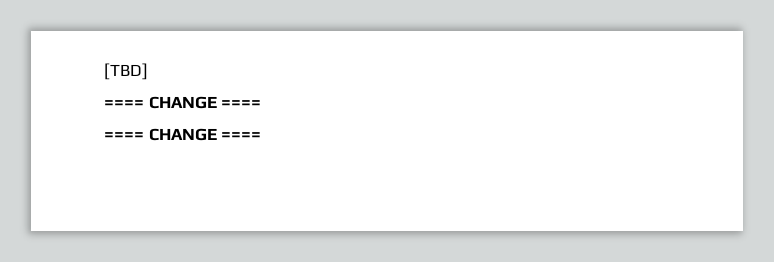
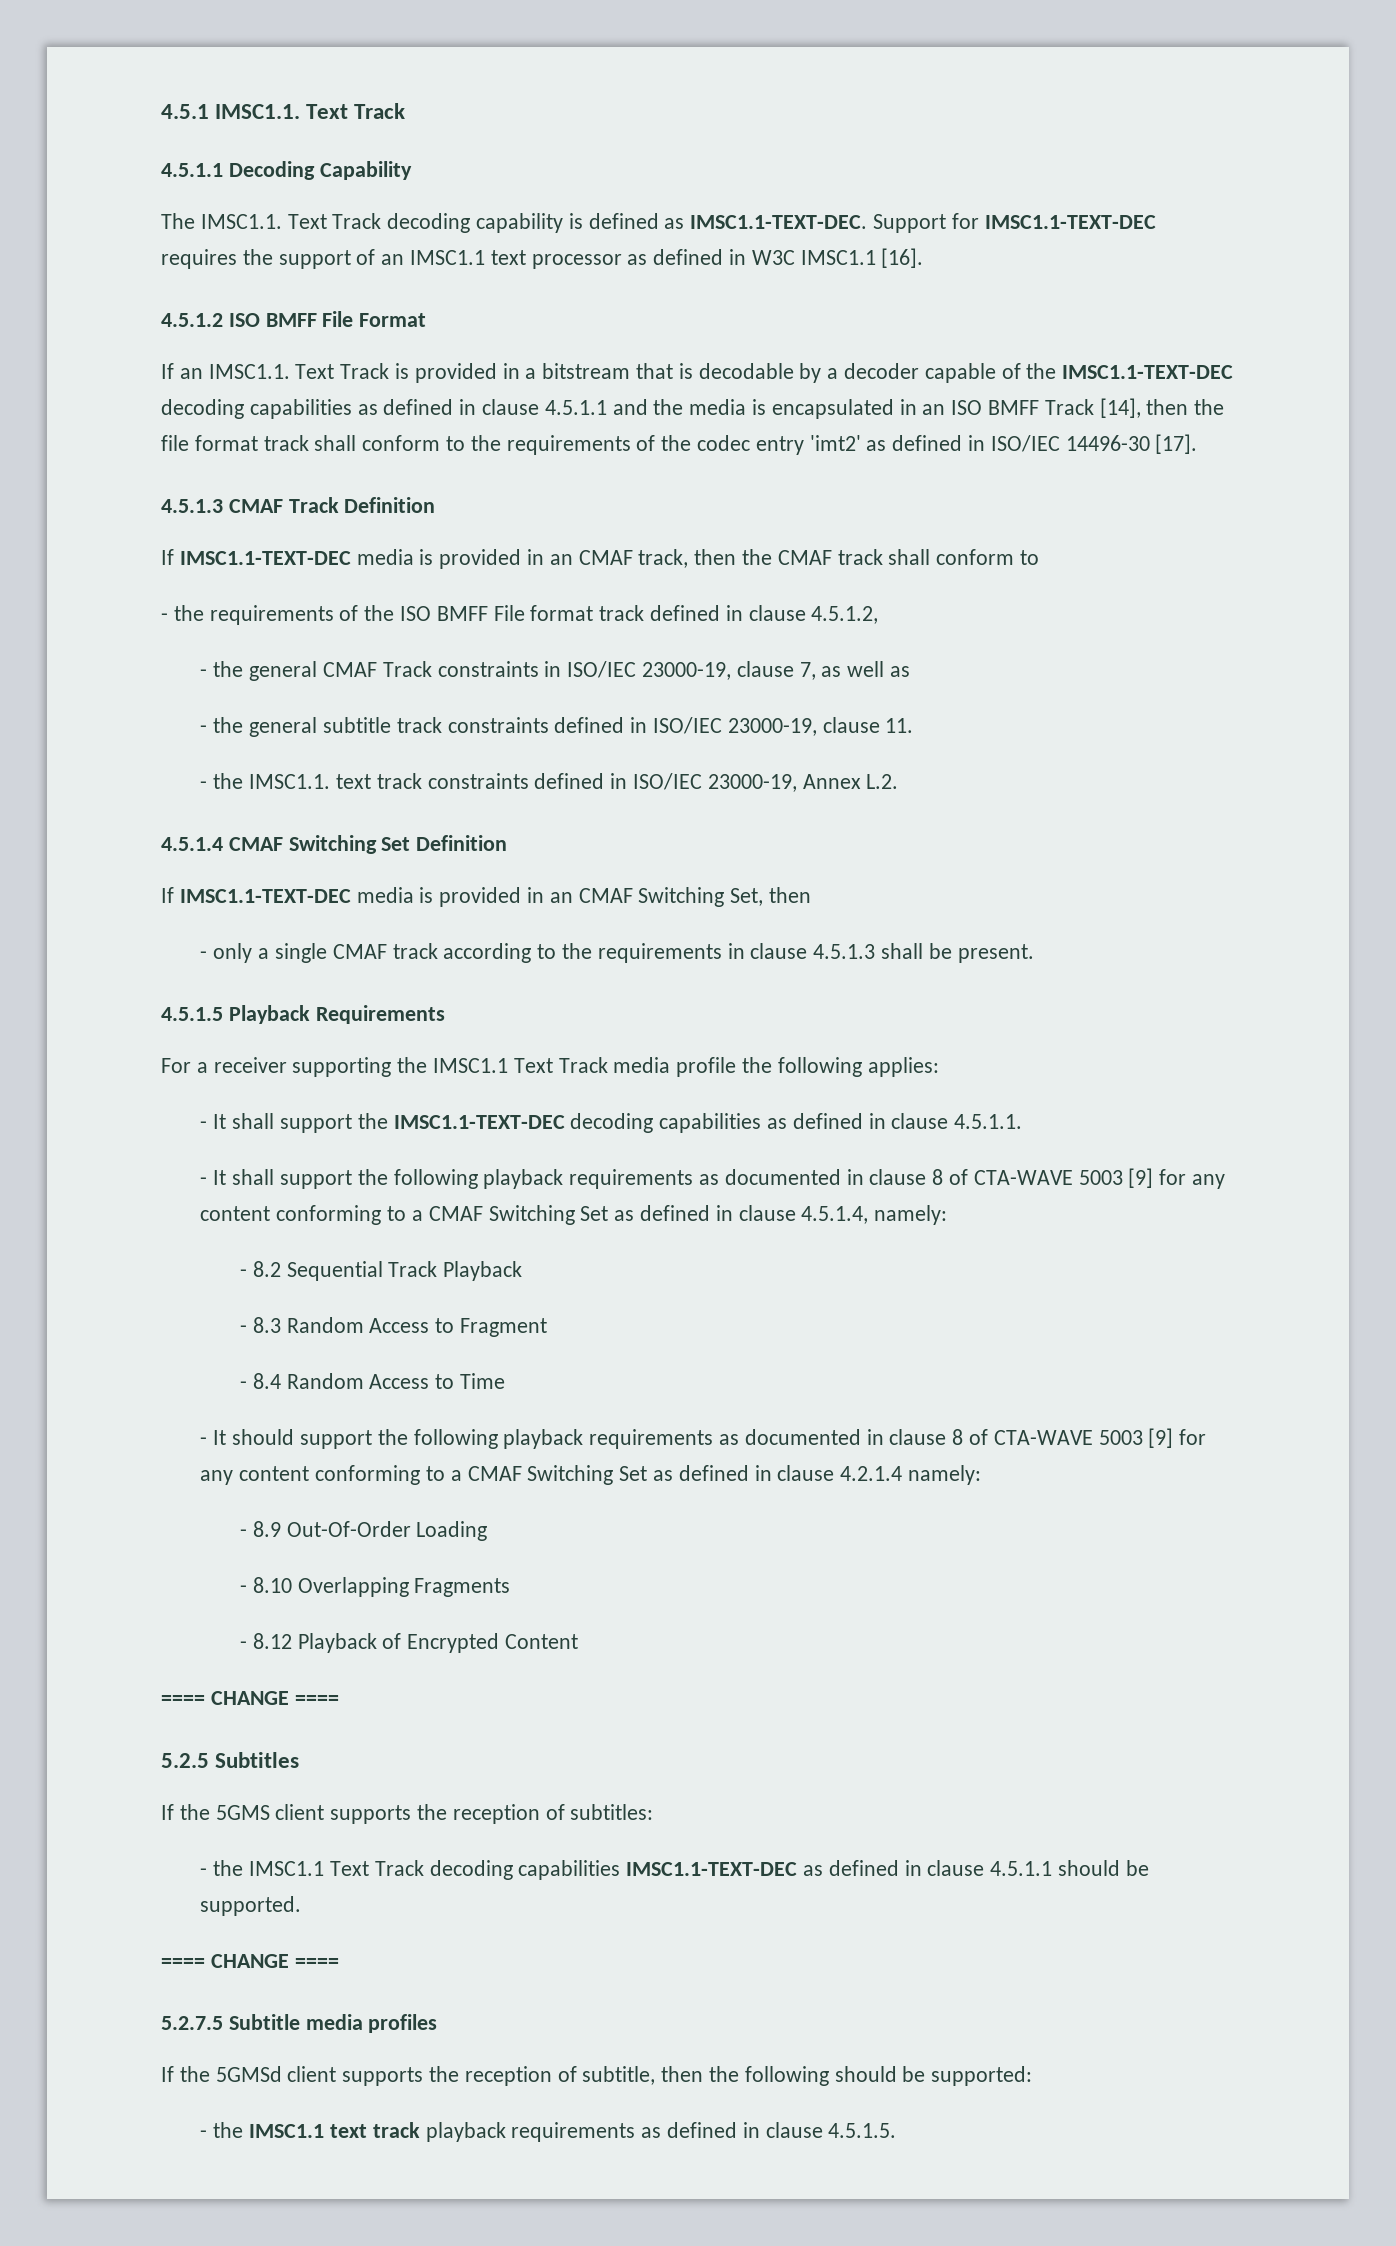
[104,63,148,80] [104,96,262,109] [104,128,262,141] [TBD] // ==== CHANGE ==== // ==== CHANGE ==== -> [161,103,406,119] [161,161,412,180] [161,213,1156,233] [161,248,924,269] [161,311,427,327] [161,363,1234,383] [161,398,1225,419] [161,434,1198,455] [161,497,436,513] [161,549,1040,569] [161,605,879,625] [200,661,910,681] [200,717,914,737] [200,773,899,792] [161,835,508,854] [161,887,812,907] [200,943,1034,963] [161,1005,445,1024] [161,1057,939,1077] [200,1113,1023,1133] [200,1168,1225,1189] [200,1205,948,1225] [239,1261,523,1281] [239,1317,547,1337] [239,1373,505,1389] [200,1428,1207,1449] [200,1465,981,1485] [239,1521,488,1541] [239,1577,511,1597] [239,1633,578,1653] [161,1691,339,1705] [161,1752,300,1768] [161,1804,654,1824] [200,1860,1149,1880] [200,1896,302,1916] [161,1954,339,1968] [161,2014,438,2033] [161,2066,1033,2086] [200,2122,897,2142] 4.5.1 IMSC1.1. Text Track // 4.5.1.1 Decoding Capability // The IMSC1.1. Text Track decoding capability is defined as IMSC1.1-TEXT-DEC. Support for IMSC1.1-TEXT-DEC requires the support of an IMSC1.1 text processor as defined in W3C IMSC1.1 [16]. // 4.5.1.2 ISO BMFF File Format // If an IMSC1.1. Text Track is provided in a bitstream that is decodable by a decoder capable of the IMSC1.1-TEXT-DEC decoding capabilities as defined in clause 4.5.1.1 and the media is encapsulated in an ISO BMFF Track [14], then the file format track shall conform to the requirements of the codec entry 'imt2' as defined in ISO/IEC 14496-30 [17]. // 4.5.1.3 CMAF Track Definition // If IMSC1.1-TEXT-DEC media is provided in an CMAF track, then the CMAF track shall conform to // - the requirements of the ISO BMFF File format track defined in clause 4.5.1.2, // - the general CMAF Track constraints in ISO/IEC 23000-19, clause 7, as well as // - the general subtitle track constraints defined in ISO/IEC 23000-19, clause 11. // - the IMSC1.1. text track constraints defined in ISO/IEC 23000-19, Annex L.2. // 4.5.1.4 CMAF Switching Set Definition // If IMSC1.1-TEXT-DEC media is provided in an CMAF Switching Set, then // - only a single CMAF track according to the requirements in clause 4.5.1.3 shall be present. // 4.5.1.5 Playback Requirements // For a receiver supporting the IMSC1.1 Text Track media profile the following applies: // - It shall support the IMSC1.1-TEXT-DEC decoding capabilities as defined in clause 4.5.1.1. // - It shall support the following playback requirements as documented in clause 8 of CTA-WAVE 5003 [9] for any content conforming to a CMAF Switching Set as defined in clause 4.5.1.4, namely: // - 8.2 Sequential Track Playback // - 8.3 Random Access to Fragment // - 8.4 Random Access to Time // - It should support the following playback requirements as documented in clause 8 of CTA-WAVE 5003 [9] for any content conforming to a CMAF Switching Set as defined in clause 4.2.1.4 namely: // - 8.9 Out-Of-Order Loading // - 8.10 Overlapping Fragments // - 8.12 Playback of Encrypted Content // ==== CHANGE ==== // 5.2.5 Subtitles // If the 5GMS client supports the reception of subtitles: // - the IMSC1.1 Text Track decoding capabilities IMSC1.1-TEXT-DEC as defined in clause 4.5.1.1 should be supported. // ==== CHANGE ==== // 5.2.7.5 Subtitle media profiles // If the 5GMSd client supports the reception of subtitle, then the following should be supported: // - the IMSC1.1 text track playback requirements as defined in clause 4.5.1.5.

